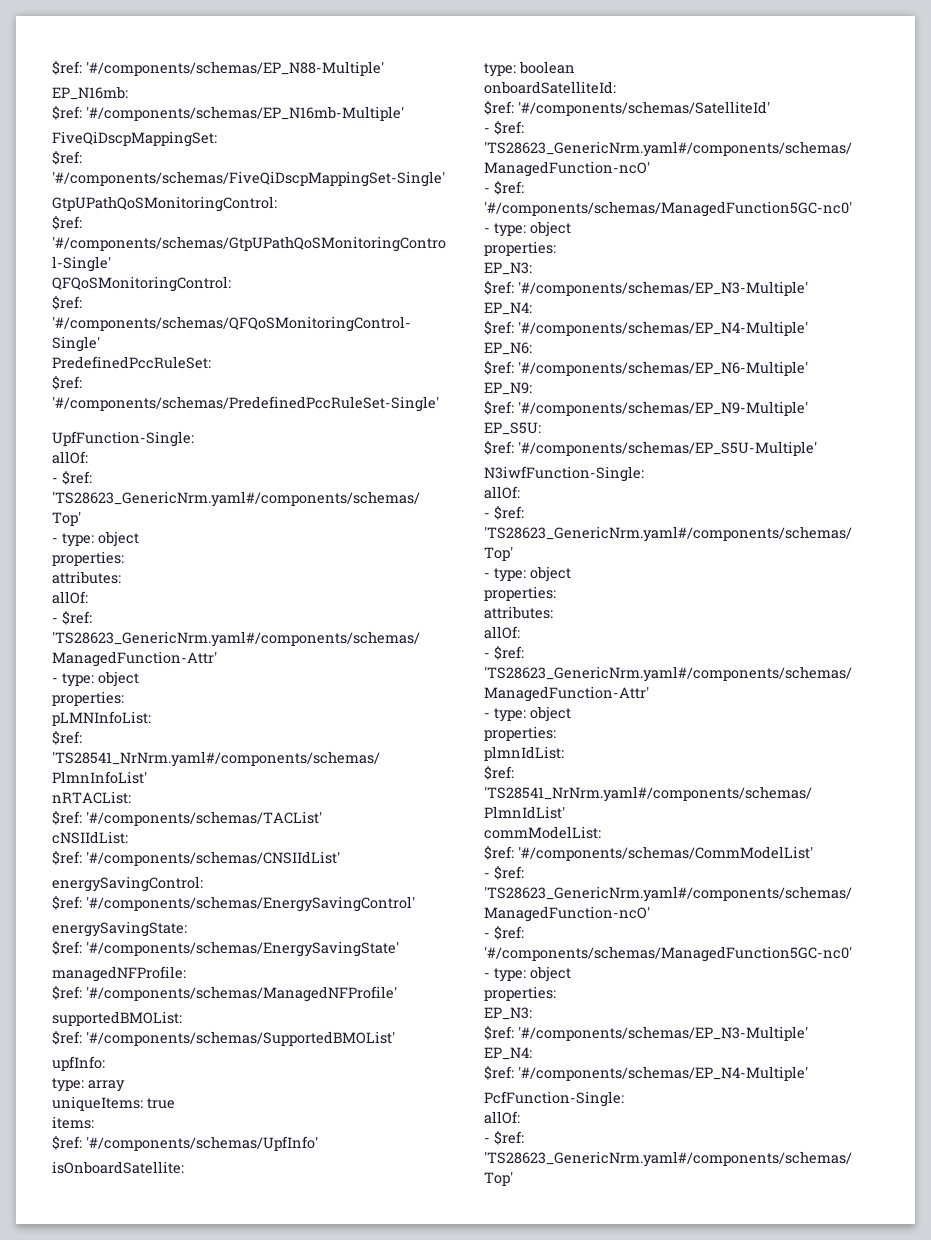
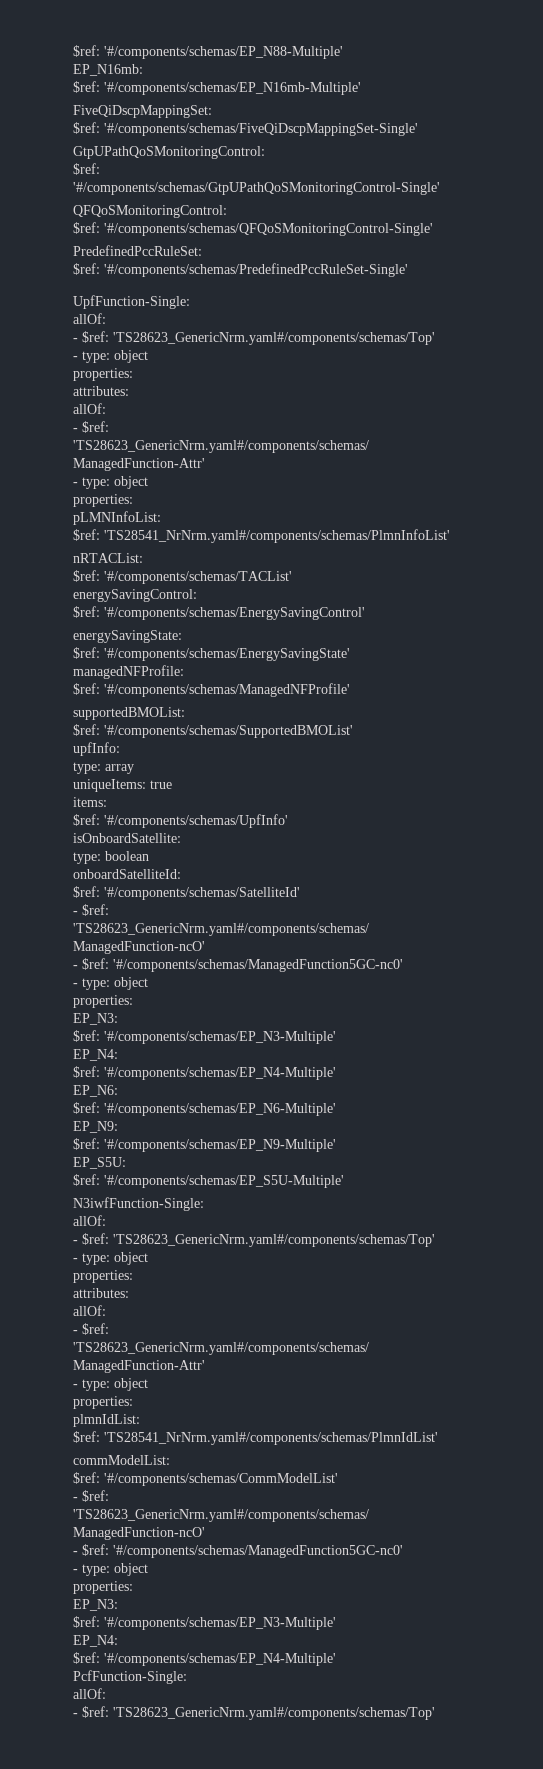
[52,831,128,844] [52,851,340,866] // cNSIIdList: // $ref: '#/components/schemas/CNSIIdList' -> (292, 577) none

